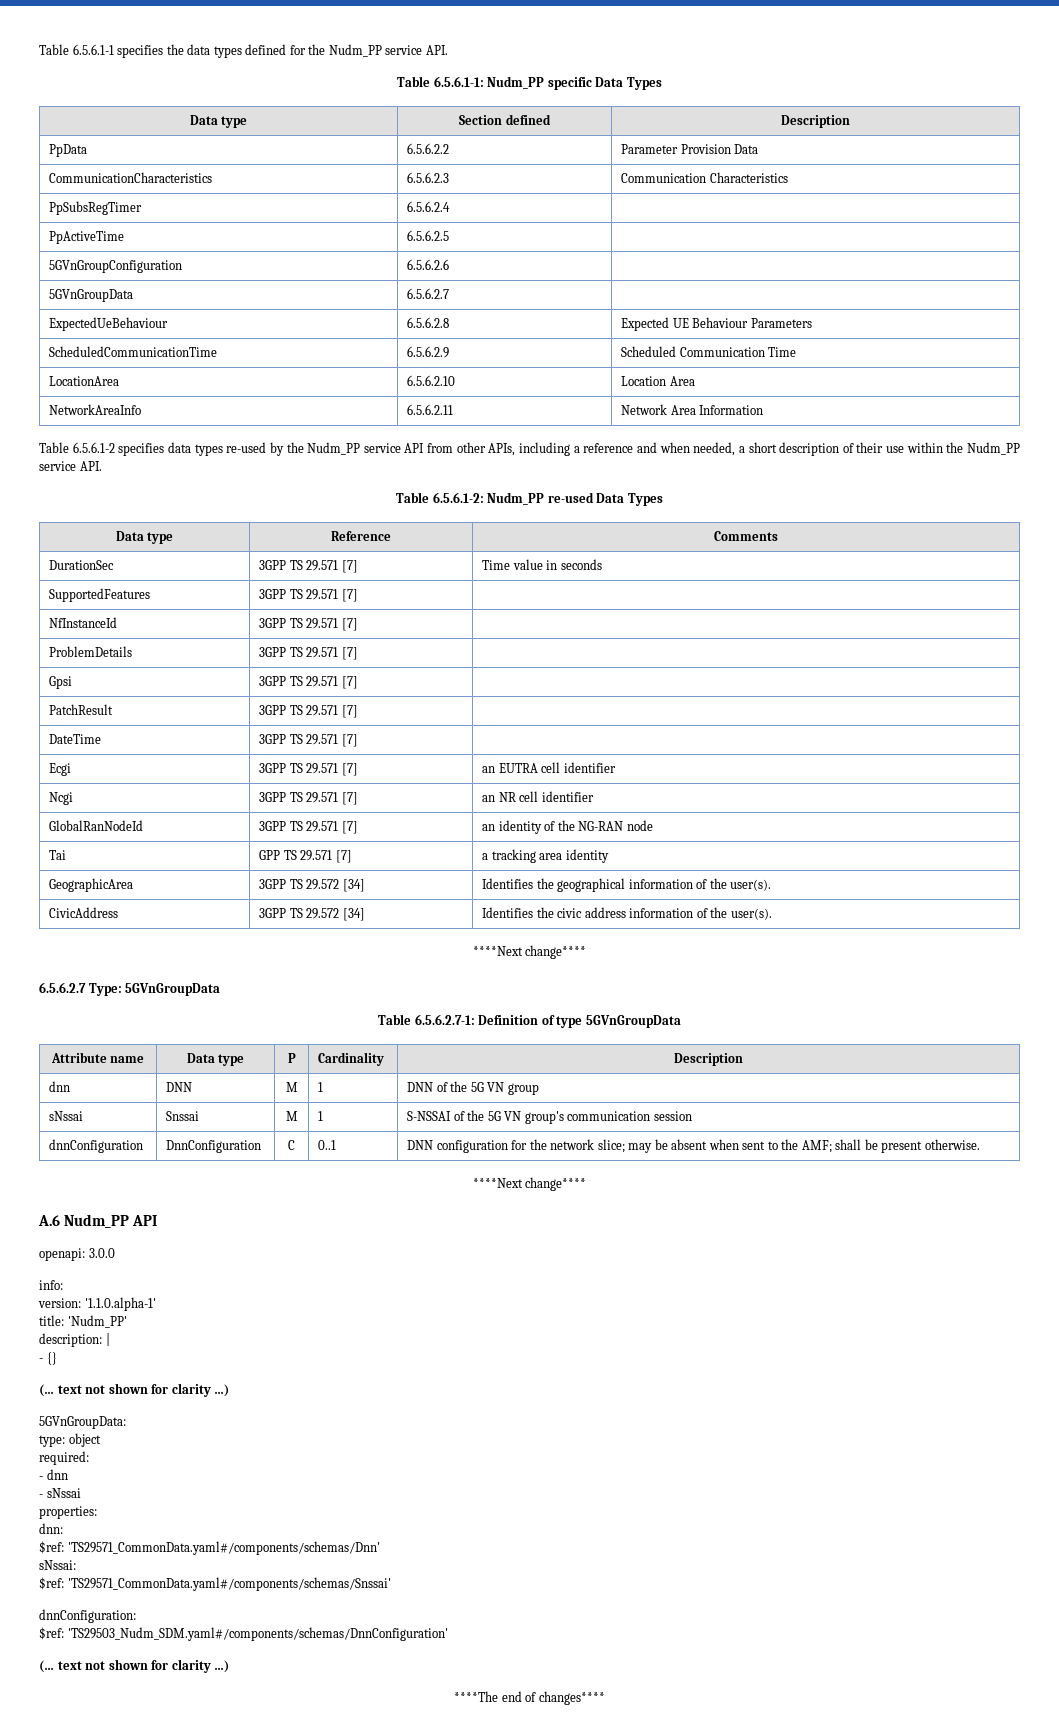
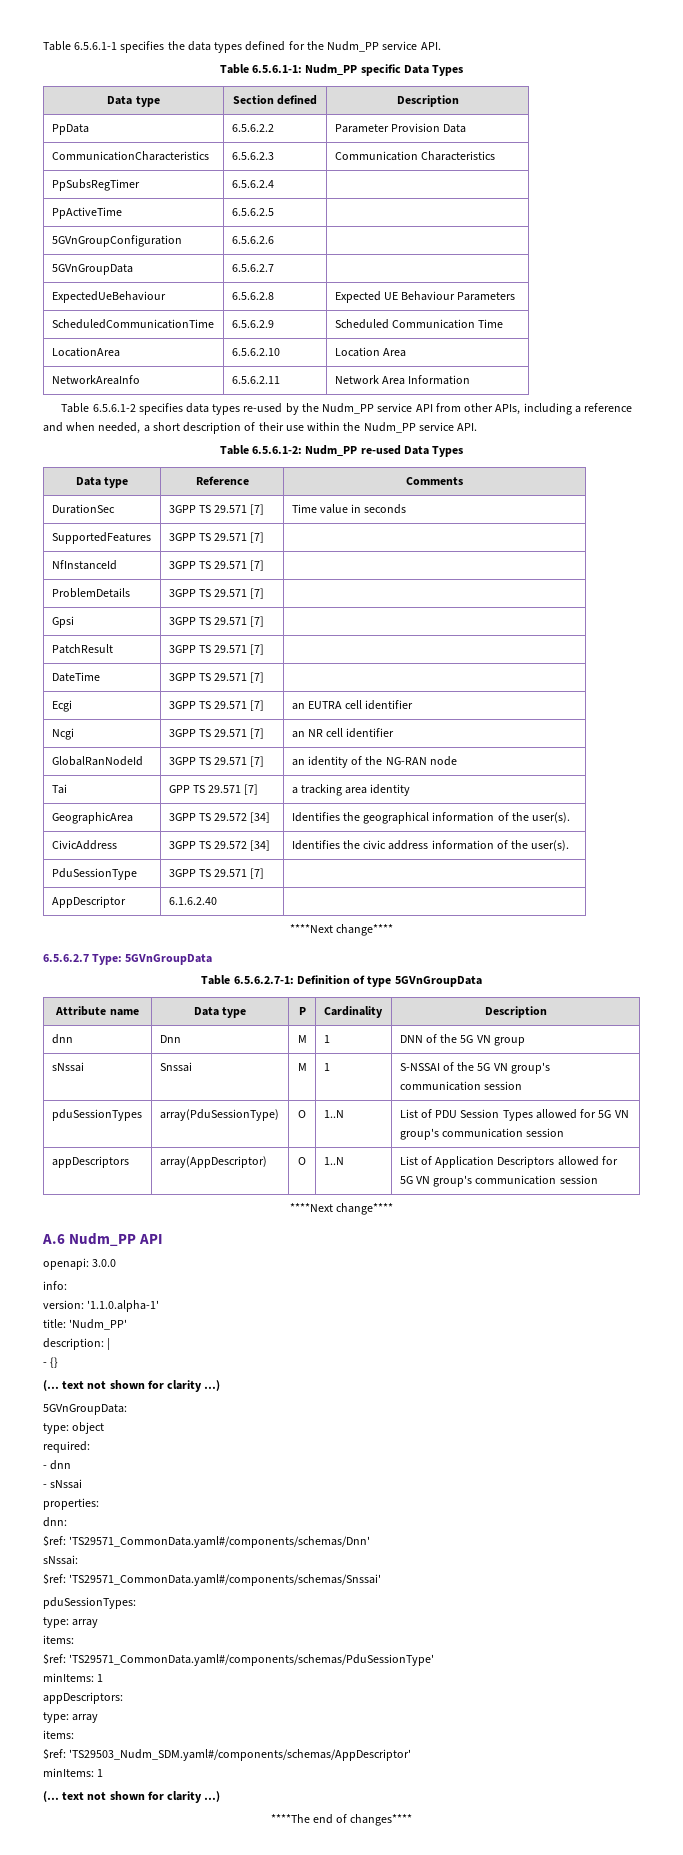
(772, 914) none -> [51,868,137,880] [168,868,265,879] [51,896,126,908] [168,897,217,905] // PduSessionType | 3GPP TS 29.571 [7] | // AppDescriptor | 6.1.6.2.40 |
[166,1082,193,1092] DNN -> [159,1035,181,1043] Dnn
[49,1139,144,1153] [166,1140,262,1153] [288,1140,295,1150] [318,1140,337,1150] [407,1139,980,1153] dnnConfiguration | DnnConfiguration | C | 0..1 | DNN configuration for the network slice; may be absent when sent to the AMF; shall be present otherwise. -> [51,1109,142,1121] [159,1109,279,1121] [298,1110,306,1118] [323,1110,344,1118] [399,1109,629,1121] [399,1128,565,1140] [51,1156,129,1168] [159,1156,267,1168] [298,1157,306,1165] [323,1157,344,1165] [399,1156,618,1168] [399,1175,598,1187] pduSessionTypes | array(PduSessionType) | O | 1..N | List of PDU Session Types allowed for 5G VN group's communication session // appDescriptors | array(AppDescriptor) | O | 1..N | List of Application Descriptors allowed for 5G VN group's communication session
[39,1609,136,1623] [39,1627,448,1641] dnnConfiguration: // $ref: 'TS29503_Nudm_SDM.yaml#/components/schemas/DnnConfiguration' -> [43,1597,136,1609] [43,1617,99,1628] [43,1635,74,1644] [43,1654,435,1666] [43,1673,104,1682] [43,1692,123,1704] [43,1712,99,1723] [43,1730,74,1739] [43,1749,412,1761] [43,1768,104,1777] pduSessionTypes: // type: array // items: // $ref: 'TS29571_CommonData.yaml#/components/schemas/PduSessionType' // minItems: 1 // appDescriptors: // type: array // items: // $ref: 'TS29503_Nudm_SDM.yaml#/components/schemas/AppDescriptor' // minItems: 1

